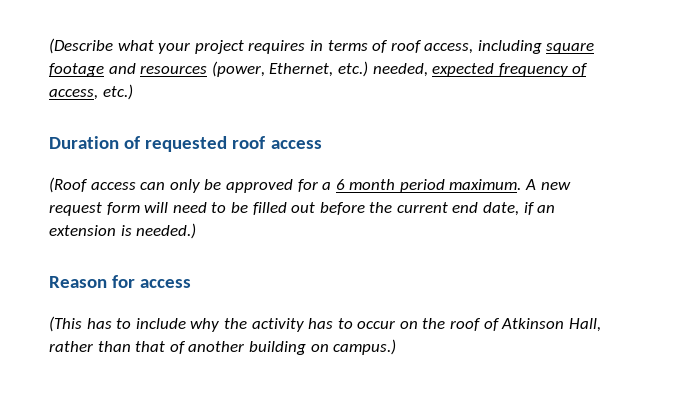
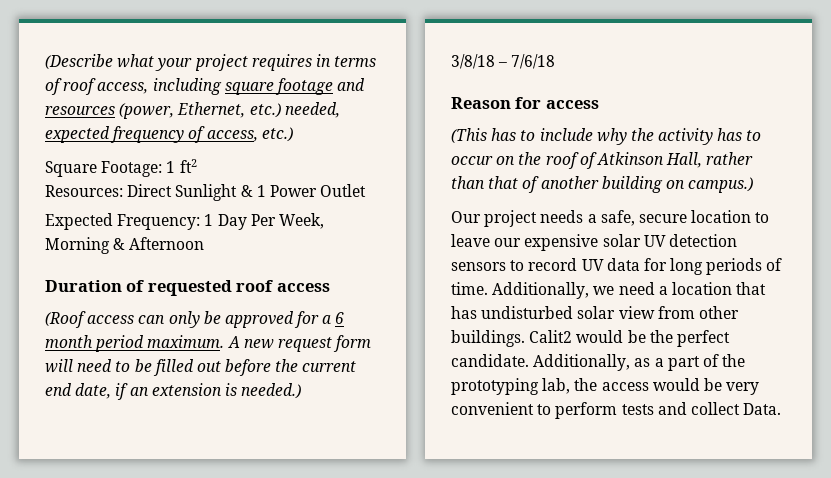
(133, 92) none -> [45,159,197,177] [45,184,367,201] [45,213,324,230] [45,237,205,254] // Square Footage: 1 ft2 // Resources: Direct Sunlight & 1 Power Outlet // Expected Frequency: 1 Day Per Week, Morning & Afternoon
(197, 231) none -> [451,54,556,69] // 3/8/18 – 7/6/18
(397, 347) none -> [451,210,770,227] [451,234,737,251] [451,258,783,275] [451,282,767,299] [451,306,739,319] [451,330,730,347] [451,354,746,371] [451,378,760,395] [451,402,782,419] // Our project needs a safe, secure location to leave our expensive solar UV detection sensors to record UV data for long periods of time. Additionally, we need a location that has undisturbed solar view from other buildings. Calit2 would be the perfect candidate. Additionally, as a part of the prototyping lab, the access would be very convenient to perform tests and collect Data.

